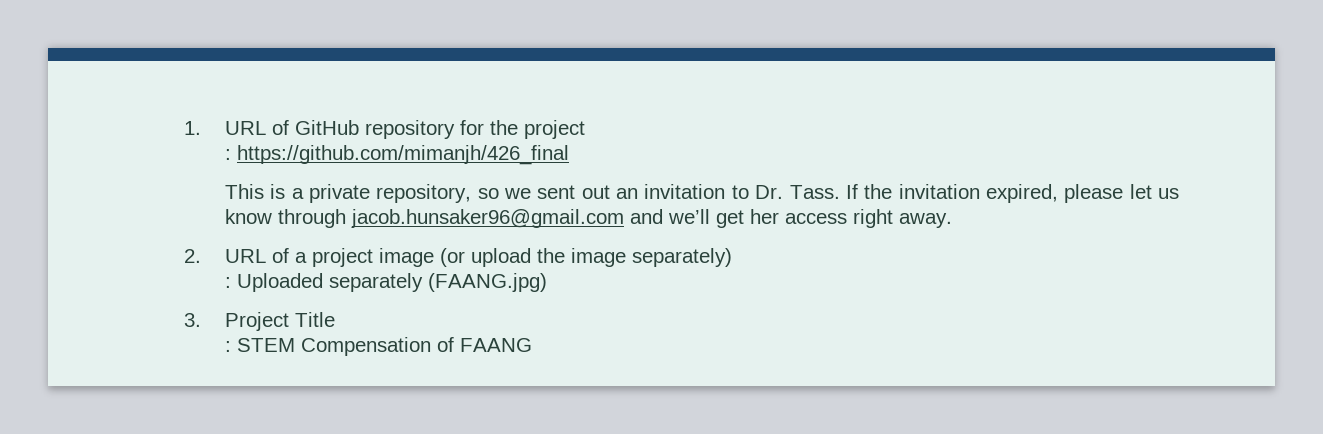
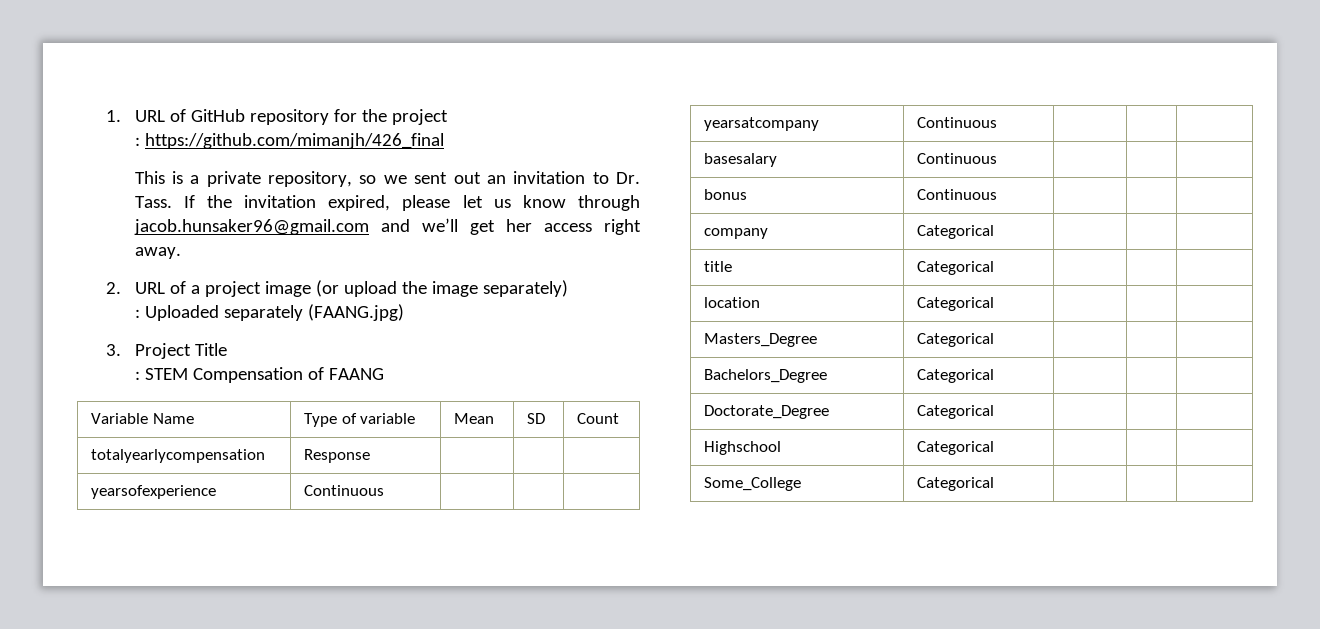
(532, 345) none -> [91,413,194,424] [304,413,416,427] [454,413,495,424] [527,413,546,424] [577,413,620,424] [91,449,266,463] [304,449,371,463] [91,485,217,499] [304,485,385,496] [704,117,820,131] [917,117,998,128] [704,153,778,167] [917,153,998,164] [704,189,748,200] [917,189,998,200] [704,228,769,239] [917,225,995,239] [704,261,733,272] [917,261,995,275] [704,297,761,308] [917,297,995,311] [704,333,818,347] [917,333,995,347] [704,369,828,383] [917,369,995,383] [704,405,830,419] [917,405,995,419] [704,441,782,455] [917,441,995,455] [704,477,802,491] [917,477,995,491] // Variable Name | Type of variable | Mean | SD | Count // totalyearlycompensation | Response | | | // yearsofexperience | Continuous | | | // yearsatcompany | Continuous | | | // basesalary | Continuous | | | // bonus | Continuous | | | // company | Categorical | | | // title | Categorical | | | // location | Categorical | | | // Masters_Degree | Categorical | | | // Bachelors_Degree | Categorical | | | // Doctorate_Degree | Categorical | | | // Highschool | Categorical | | | // Some_College | Categorical | | |

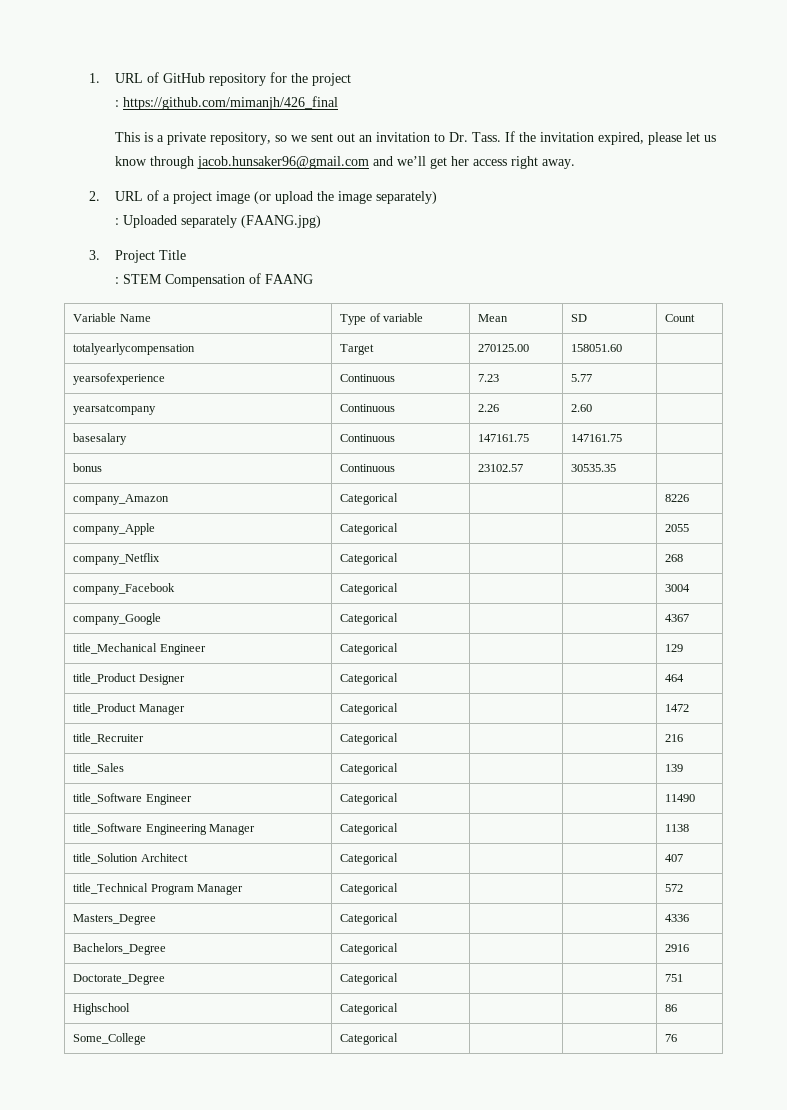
[304,449,371,463] Response | | -> [340,344,375,355] [478,344,530,352] [571,344,623,352] Target | 270125.00 | 158051.60
(385, 490) | -> [478,374,500,382] [571,374,593,382] 7.23 | 5.77
(998, 122) | -> [478,404,500,412] [571,404,593,412] 2.26 | 2.60
(998, 158) | -> [478,434,530,442] [571,434,623,442] 147161.75 | 147161.75
[704,228,769,239] [917,225,995,239] [704,261,733,272] [917,261,995,275] [704,297,761,308] [917,297,995,311] | | // company | Categorical | | | // title | Categorical | | | // location | Categorical | | | -> [478,464,524,472] [571,464,617,472] [73,494,170,505] [340,493,399,505] [665,494,690,502] [73,523,156,535] [340,523,399,535] [665,524,690,532] [73,553,161,565] [340,553,399,565] [665,554,684,562] [73,583,176,595] [340,583,399,595] [665,584,691,592] [73,613,162,625] [340,613,399,625] [665,614,690,622] [73,643,206,655] [340,643,399,655] [665,644,684,652] [73,673,185,685] [340,673,399,685] [665,674,685,682] [73,703,185,715] [340,703,399,715] [665,704,690,712] [73,733,145,744] [340,733,399,745] [665,734,684,742] [73,763,125,774] [340,763,399,775] [665,764,684,772] [73,793,192,805] [340,793,399,805] [665,794,696,802] [73,823,256,835] [340,823,399,835] [665,824,690,832] [73,853,188,864] [340,853,399,865] [665,854,684,862] [73,883,244,895] [340,883,399,895] [665,884,684,892] 23102.57 | 30535.35 | // company_Amazon | Categorical | | | 8226 // company_Apple | Categorical | | | 2055 // company_Netflix | Categorical | | | 268 // company_Facebook | Categorical | | | 3004 // company_Google | Categorical | | | 4367 // title_Mechanical Engineer | Categorical | | | 129 // title_Product Designer | Categorical | | | 464 // title_Product Manager | Categorical | | | 1472 // title_Recruiter | Categorical | | | 216 // title_Sales | Categorical | | | 139 // title_Software Engineer | Categorical | | | 11490 // title_Software Engineering Manager | Categorical | | | 1138 // title_Solution Architect | Categorical | | | 407 // title_Technical Program Manager | Categorical | | | 572
(995, 340) none -> [665,914,690,922] 4336
(995, 376) none -> [665,944,690,952] 2916
(995, 412) none -> [665,974,684,982] 751
(995, 448) none -> [665,1004,678,1012] 86
(995, 484) none -> [665,1034,678,1042] 76

